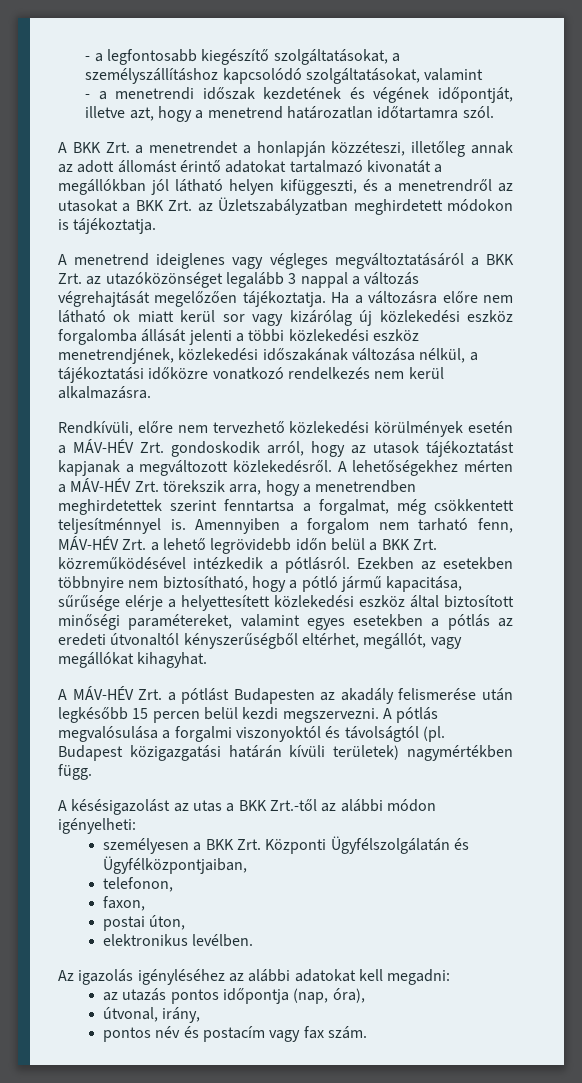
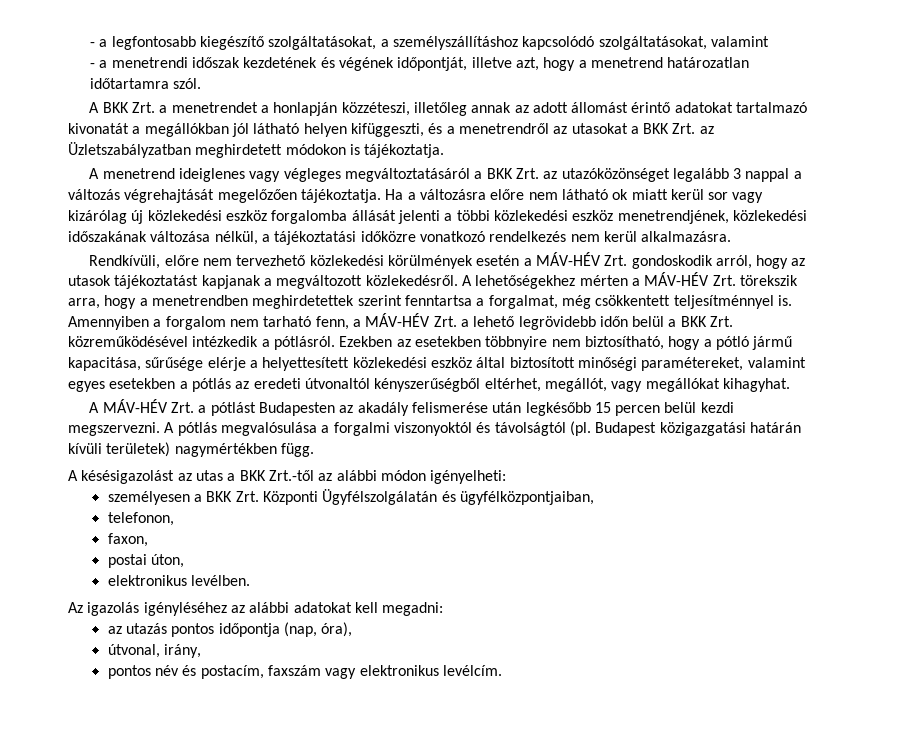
(513, 525) none -> [352,319,361,327] a
[102,856,247,874] Ügyfélközpontjaiban, -> [459,491,594,505] ügyfélközpontjaiban,
[202,1026,367,1042] postacím vagy fax szám. -> [200,665,502,679] postacím, faxszám vagy elektronikus levélcím.

